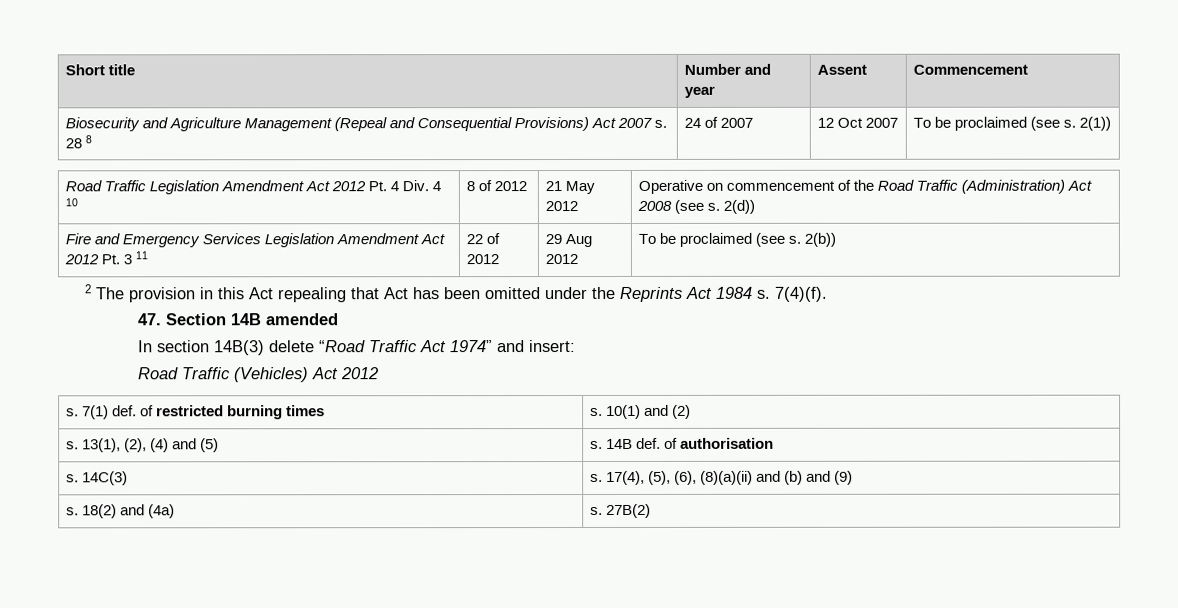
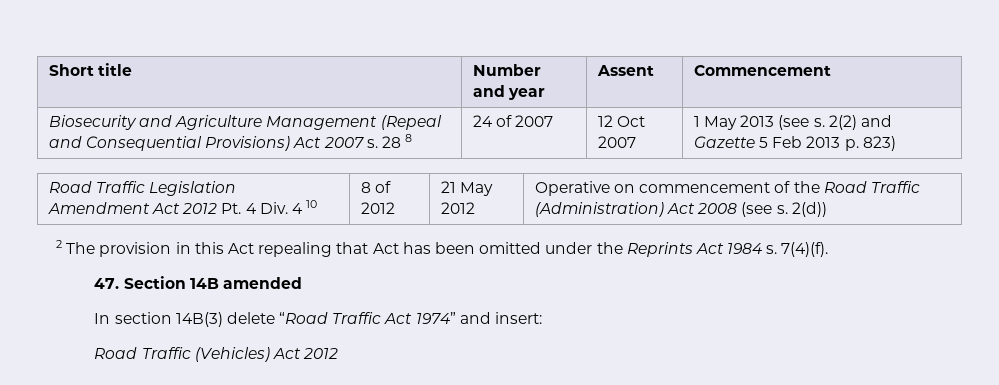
[912,116,1111,131] To be proclaimed (see s. 2(1)) -> [693,115,892,130] [693,136,896,151] 1 May 2013 (see s. 2(2) and Gazette 5 Feb 2013 p. 823)
[64,233,445,248] [63,251,148,265] [465,233,500,245] [465,254,499,265] [544,233,592,248] [544,254,578,265] [637,232,836,247] // Fire and Emergency Services Legislation Amendment Act 2012 Pt. 3 11 | 22 of 2012 | 29 Aug 2012 | To be proclaimed (see s. 2(b)) -> (827, 209) none
[65,405,325,420] [589,404,691,419] [65,438,219,453] [589,437,774,449] [65,471,128,486] [589,470,853,485] [65,504,175,519] [589,503,651,518] // s. 7(1) def. of restricted burning times | s. 10(1) and (2) // s. 13(1), (2), (4) and (5) | s. 14B def. of authorisation // s. 14C(3) | s. 17(4), (5), (6), (8)(a)(ii) and (b) and (9) // s. 18(2) and (4a) | s. 27B(2) -> (339, 353) none

